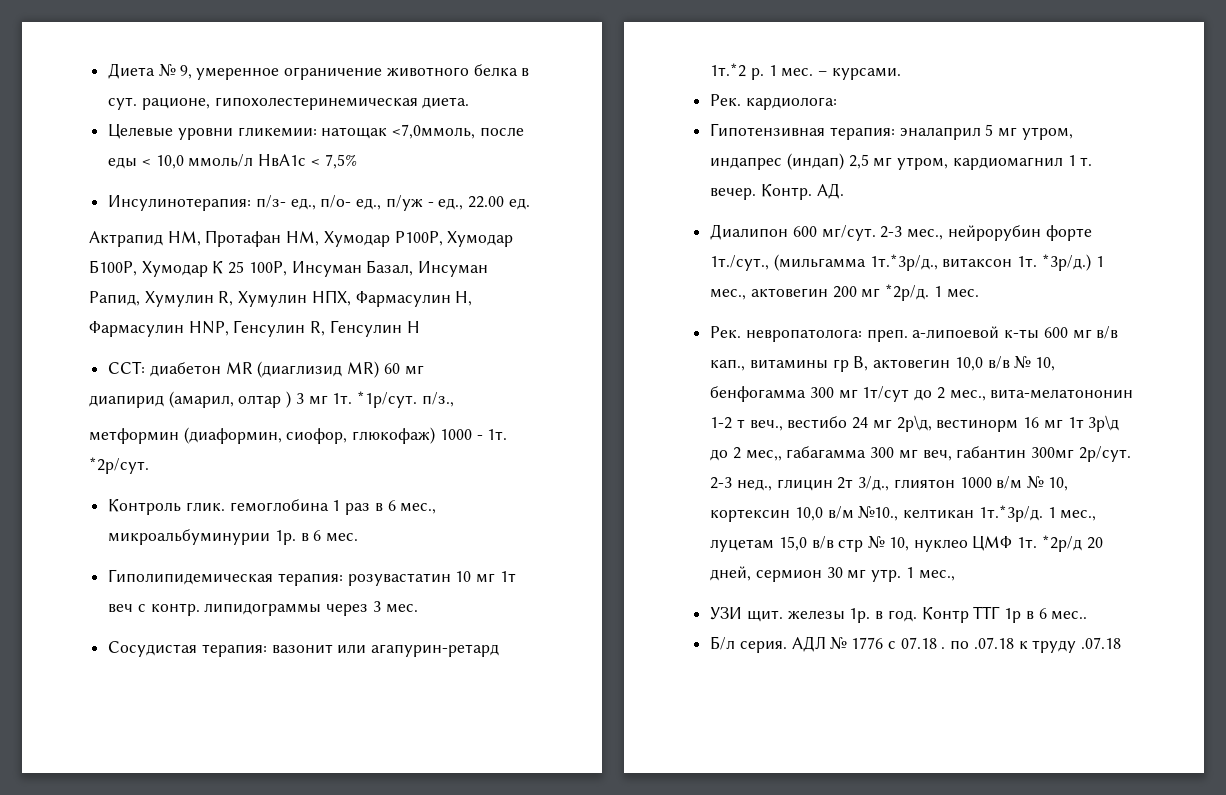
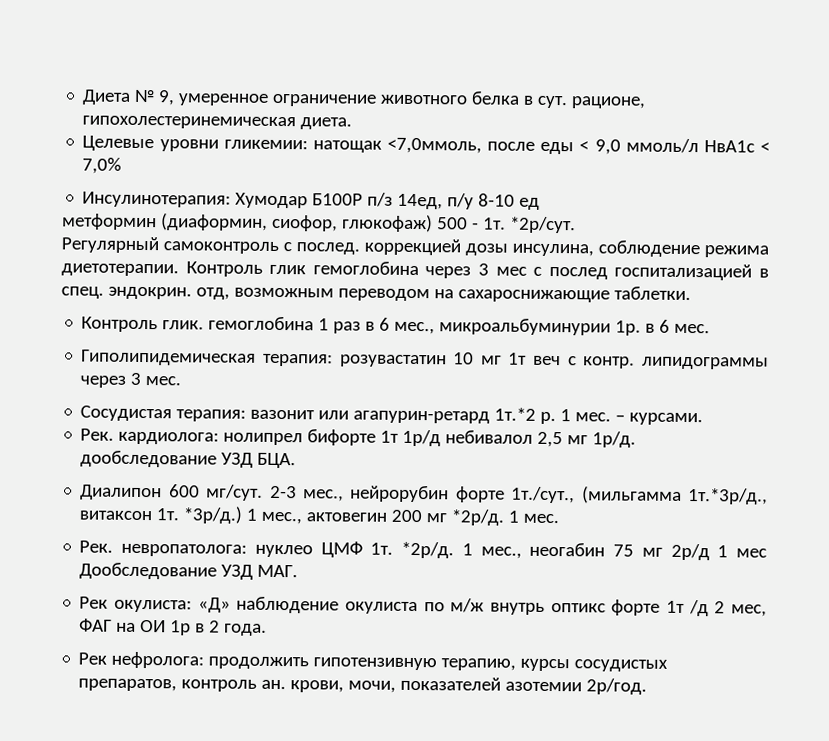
[155,155,184,169] 10,0 -> [594,139,621,155] 9,0
[324,154,357,169] 7,5% -> [82,157,123,174] 7,0%
[255,195,530,211] [89,230,514,247] [89,260,489,277] [89,290,473,307] [89,320,420,337] [108,361,424,378] [89,391,454,408] п/з- ед., п/о- ед., п/уж - ед., 22.00 ед. // Актрапид НМ, Протафан НМ, Хумодар Р100Р, Хумодар Б100Р, Хумодар К 25 100Р, Инсуман Базал, Инсуман Рапид, Хумулин R, Хумулин НПХ, Фармасулин Н, Фармасулин НNР, Генсулин R, Генсулин Н // ССТ: диабетон МR (диаглизид МR) 60 мг // диапирид (амарил, олтар ) 3 мг 1т. *1р/сут. п/з., -> [235,192,541,210] Хумодар Б100Р п/з 14ед, п/у 8-10 ед
[439,429,472,440] 1000 -> [436,217,468,230] 500
(149, 465) none -> [61,236,769,258] [61,261,770,281] [61,286,691,303] // Регулярный самоконтроль с послед. коррекцией дозы инсулина, соблюдение режима диетотерапии. Контроль глик гемоглобина через 3 мес с послед госпитализацией в спец. эндокрин. отд, возможным переводом на сахароснижающие таблетки.
[710,123,1073,140] [710,153,1093,170] [710,183,844,200] // Гипотензивная терапия: эналаприл 5 мг утром, индапрес (индап) 2,5 мг утром, кардиомагнил 1 т. вечер. Контр. АД. -> [223,429,637,448] [80,450,297,469] нолипрел бифорте 1т 1р/д небивалол 2,5 мг 1р/д. дообследование УЗД БЦА.
[866,326,1119,342] [710,356,1056,372] [710,386,1134,402] [710,415,1120,432] [710,446,1131,462] [710,476,1068,491] [710,505,1097,522] [710,535,1103,552] [710,566,955,582] [710,606,1088,623] [710,636,1121,653] преп. а-липоевой к-ты 600 мг в/в кап., витамины гр В, актовегин 10,0 в/в № 10, бенфогамма 300 мг 1т/сут до 2 мес., вита-мелатононин 1-2 т веч., вестибо 24 мг 2р\д, вестинорм 16 мг 1т 3р\д до 2 мес,, габагамма 300 мг веч, габантин 300мг 2р/сут. 2-3 нед., глицин 2т 3/д., глиятон 1000 в/м № 10, кортексин 10,0 в/м №10., келтикан 1т.*3р/д. 1 мес., луцетам 15,0 в/в стр № 10, нуклео ЦМФ 1т. *2р/д 20 дней, сермион 30 мг утр. 1 мес., // УЗИ щит. железы 1р. в год. Контр ТТГ 1р в 6 мес.. // Б/л серия. АДЛ № 1776 с 07.18 . по .07.18 к труду .07.18 -> [254,541,767,561] [79,562,299,580] [79,596,767,617] [79,618,268,636] [78,651,669,672] [78,676,648,695] нуклео ЦМФ 1т. *2р/д. 1 мес., неогабин 75 мг 2р/д 1 мес Дообследование УЗД МАГ. // Рек окулиста: «Д» наблюдение окулиста по м/ж внутрь оптикс форте 1т /д 2 мес, ФАГ на ОИ 1р в 2 года. // Рек нефролога: продолжить гипотензивную терапию, курсы сосудистых препаратов, контроль ан. крови, мочи, показателей азотемии 2р/год.

